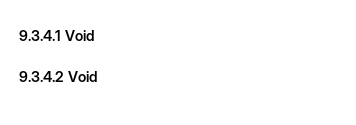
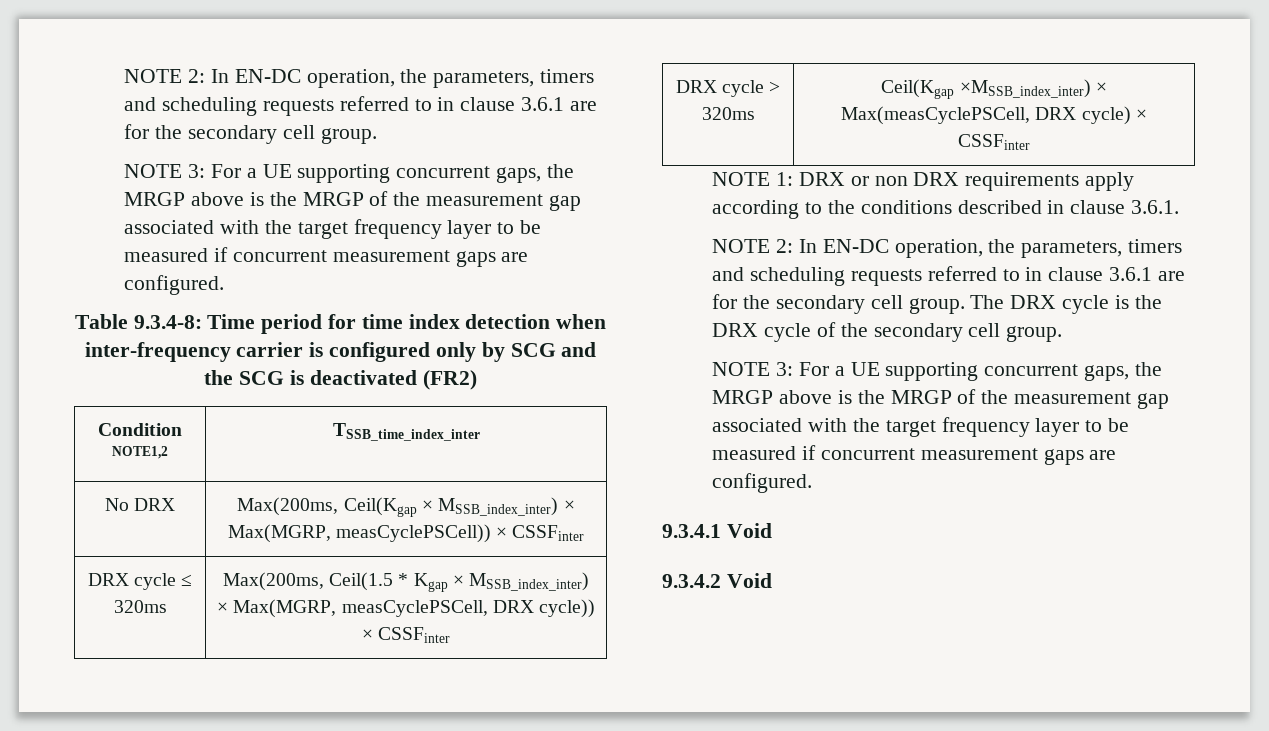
(19, 35) none -> [124,69,595,88] [124,96,597,116] [124,124,377,144] [124,164,574,183] [124,191,581,211] [124,219,542,239] [124,247,529,267] [124,275,225,295] [74,314,607,334] [84,342,597,362] [204,370,477,390] [98,423,182,436] [112,446,168,459] [332,423,480,441] [104,498,176,511] [237,497,575,517] [227,524,585,543] [87,573,193,590] [113,600,167,613] [222,572,590,592] [216,599,596,618] [361,627,451,643] [675,80,781,97] [701,107,755,120] [881,79,1107,99] [841,106,1147,125] [958,134,1030,150] [712,172,1135,191] [712,200,1180,219] [712,239,1183,258] [712,266,1185,286] [712,294,1162,314] [712,322,1063,342] [712,362,1162,381] [712,389,1169,409] [712,417,1130,437] [712,445,1117,465] [712,473,813,493] NOTE 2: In EN-DC operation, the parameters, timers and scheduling requests referred to in clause 3.6.1 are for the secondary cell group. // NOTE 3: For a UE supporting concurrent gaps, the MRGP above is the MRGP of the measurement gap associated with the target frequency layer to be measured if concurrent measurement gaps are configured. // Table 9.3.4-8: Time period for time index detection when inter-frequency carrier is configured only by SCG and the SCG is deactivated (FR2) // Condition NOTE1,2 | TSSB_time_index_inter // No DRX | Max(200ms, Ceil(Kgap × MSSB_index_inter) × Max(MGRP, measCyclePSCell)) × CSSFinter // DRX cycle ≤ 320ms | Max(200ms, Ceil(1.5 * Kgap × MSSB_index_inter) × Max(MGRP, measCyclePSCell, DRX cycle)) × CSSFinter // DRX cycle > 320ms | Ceil(Kgap ×MSSB_index_inter) × Max(measCyclePSCell, DRX cycle) × CSSFinter // NOTE 1: DRX or non DRX requirements apply according to the conditions described in clause 3.6.1. // NOTE 2: In EN-DC operation, the parameters, timers and scheduling requests referred to in clause 3.6.1 are for the secondary cell group. The DRX cycle is the DRX cycle of the secondary cell group. // NOTE 3: For a UE supporting concurrent gaps, the MRGP above is the MRGP of the measurement gap associated with the target frequency layer to be measured if concurrent measurement gaps are configured. //

